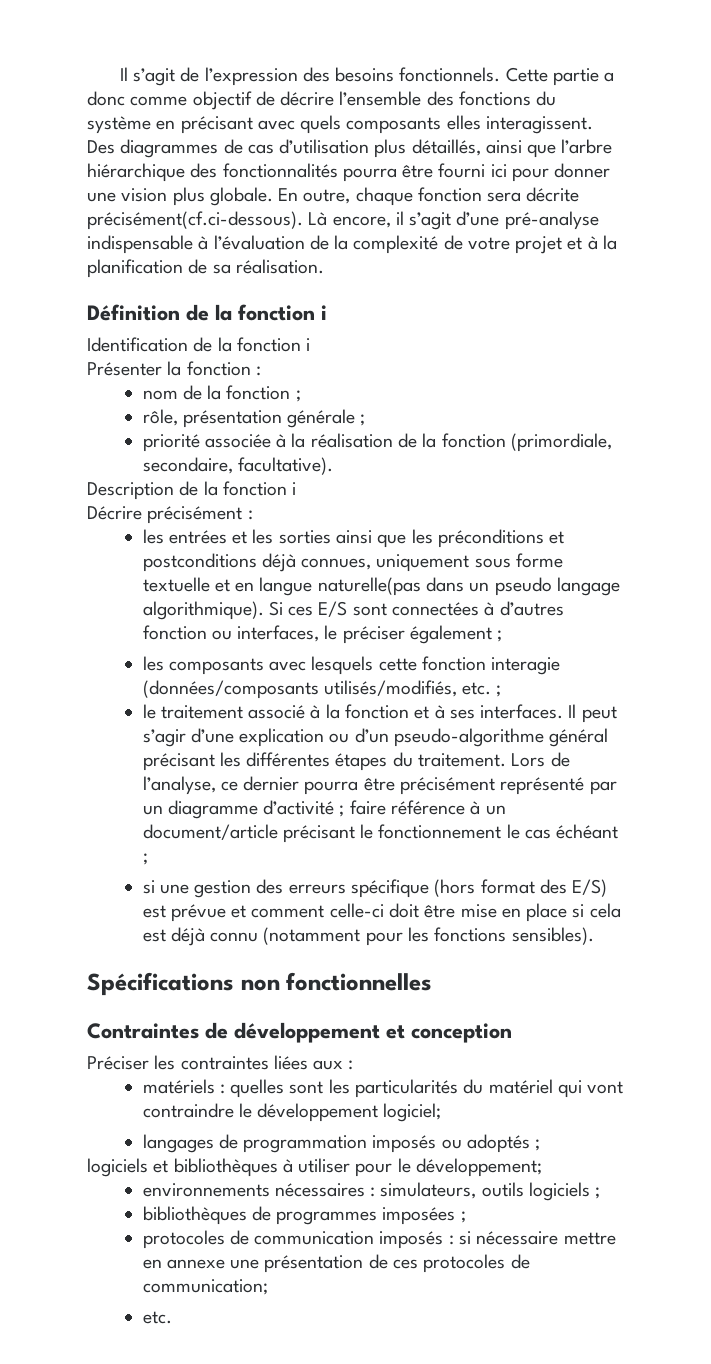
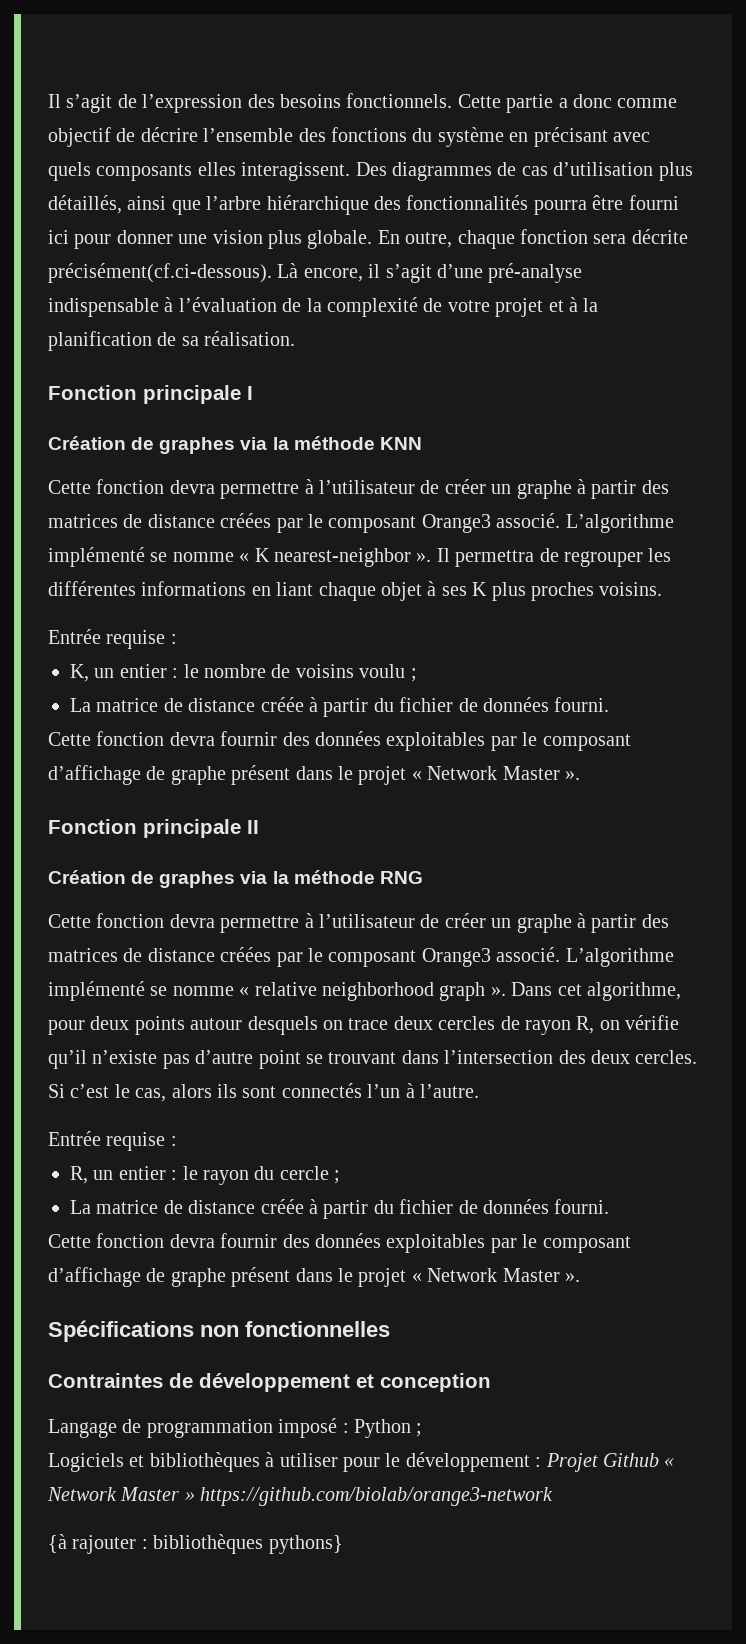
[87,304,327,321] [87,337,311,352] [87,361,261,376] [142,385,301,402] [142,409,366,428] [142,433,612,452] [142,457,333,475] [87,481,297,500] [87,506,253,524] [142,529,565,548] [142,553,563,572] [142,577,620,596] [142,601,564,620] [142,625,503,644] [142,656,561,675] [142,680,502,699] [142,704,617,723] [142,728,609,747] [142,752,570,771] [142,776,617,795] [142,800,506,819] [142,824,619,843] [142,853,148,865] [142,879,608,898] [142,903,621,922] [142,927,594,946] Définition de la fonction i // Identification de la fonction i // Présenter la fonction : // nom de la fonction ; // rôle, présentation générale ; // priorité associée à la réalisation de la fonction (primordiale, secondaire, facultative). // Description de la fonction i // Décrire précisément : // les entrées et les sorties ainsi que les préconditions et postconditions déjà connues, uniquement sous forme textuelle et en langue naturelle(pas dans un pseudo langage algorithmique). Si ces E/S sont connectées à d’autres fonction ou interfaces, le préciser également ; // les composants avec lesquels cette fonction interagie (données/composants utilisés/modifiés, etc. ; // le traitement associé à la fonction et à ses interfaces. Il peut s’agir d’une explication ou d’un pseudo-algorithme général précisant les différentes étapes du traitement. Lors de l’analyse, ce dernier pourra être précisément représenté par un diagramme d’activité ; faire référence à un document/article précisant le fonctionnement le cas échéant ; // si une gestion des erreurs spécifique (hors format des E/S) est prévue et comment celle-ci doit être mise en place si cela est déjà connu (notamment pour les fonctions sensibles). -> [48,385,253,404] [48,436,422,454] [48,479,669,499] [48,513,674,533] [48,547,672,567] [48,581,663,601] [48,629,177,649] [70,664,417,682] [70,697,610,717] [48,731,631,751] [48,765,580,785] [48,819,259,838] [48,870,423,888] [48,913,669,933] [48,947,674,967] [48,981,681,1001] [48,1015,680,1035] [48,1050,698,1069] [48,1083,479,1102] [48,1131,177,1151] [70,1166,341,1185] [70,1199,610,1219] [48,1233,631,1253] [48,1267,580,1287] Fonction principale I // Création de graphes via la méthode KNN // Cette fonction devra permettre à l’utilisateur de créer un graphe à partir des matrices de distance créées par le composant Orange3 associé. L’algorithme implémenté se nomme « K nearest-neighbor ». Il permettra de regrouper les différentes informations en liant chaque objet à ses K plus proches voisins. // Entrée requise : // K, un entier : le nombre de voisins voulu ; // La matrice de distance créée à partir du fichier de données fourni. // Cette fonction devra fournir des données exploitables par le composant d’affichage de graphe présent dans le projet « Network Master ». // Fonction principale II // Création de graphes via la méthode RNG // Cette fonction devra permettre à l’utilisateur de créer un graphe à partir des matrices de distance créées par le composant Orange3 associé. L’algorithme implémenté se nomme « relative neighborhood graph ». Dans cet algorithme, pour deux points autour desquels on trace deux cercles de rayon R, on vérifie qu’il n’existe pas d’autre point se trouvant dans l’intersection des deux cercles. Si c’est le cas, alors ils sont connectés l’un à l’autre. // Entrée requise : // R, un entier : le rayon du cercle ; // La matrice de distance créée à partir du fichier de données fourni. // Cette fonction devra fournir des données exploitables par le composant d’affichage de graphe présent dans le projet « Network Master ».
[87,1055,354,1070] [142,1079,624,1098] [142,1103,442,1122] [142,1134,541,1153] [87,1158,148,1177] Préciser les contraintes liées aux : // matériels : quelles sont les particularités du matériel qui vont contraindre le développement logiciel; // langages de programmation imposés ou adoptés ; // logiciels -> [48,1418,423,1438] [48,1453,124,1472] Langage de programmation imposé : Python ; // Logiciels
[415,1158,542,1177] [142,1182,601,1201] [142,1206,466,1225] [142,1230,616,1249] [142,1254,530,1273] [142,1279,268,1295] [142,1311,172,1324] développement; // environnements nécessaires : simulateurs, outils logiciels ; // bibliothèques de programmes imposées ; // protocoles de communication imposés : si nécessaire mettre en annexe une présentation de ces protocoles de communication; // etc. -> [405,1452,675,1472] [47,1487,554,1506] [48,1534,343,1554] développement : Projet Github « Network Master » https://github.com/biolab/orange3-network // {à rajouter : bibliothèques pythons}

